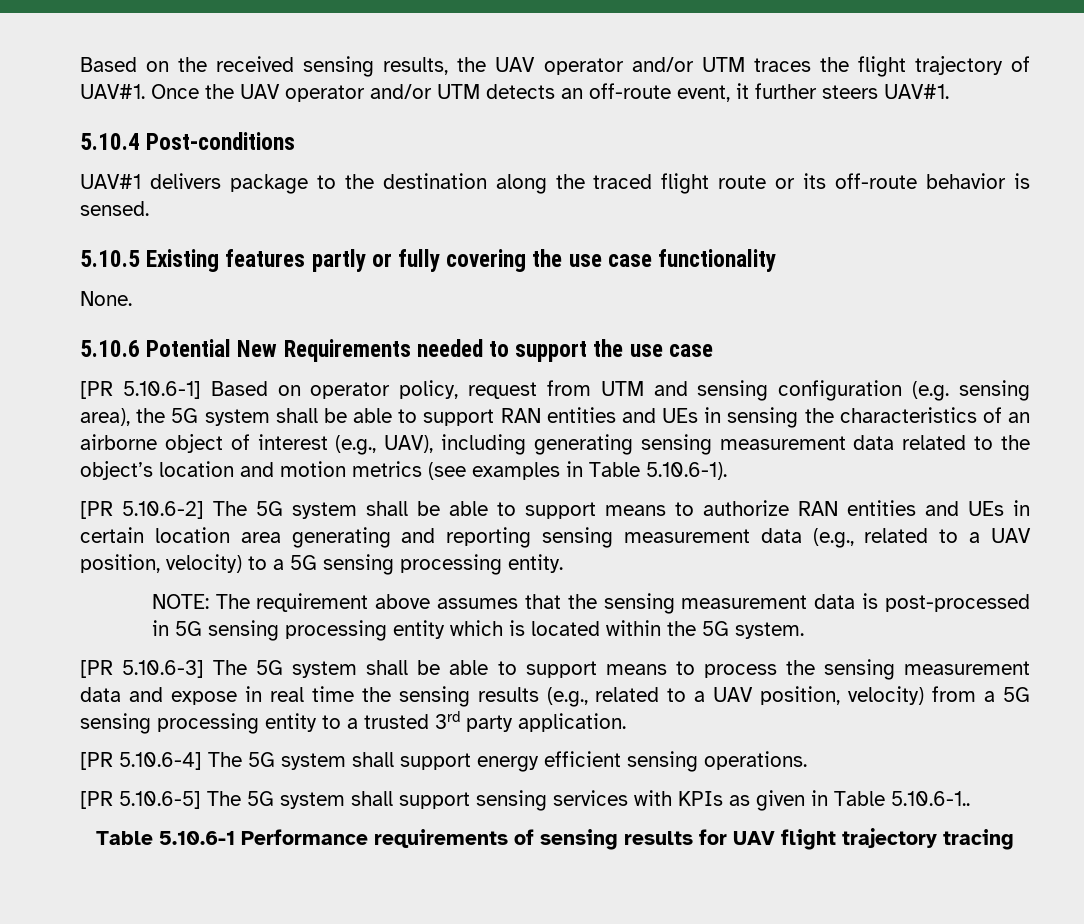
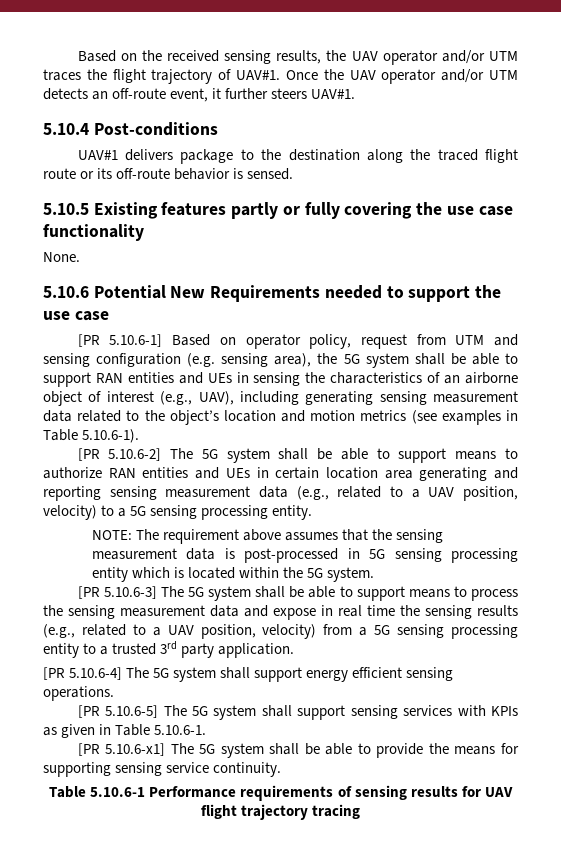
[891,791,970,806] 5.10.6-1.. -> [154,725,207,735] [77,743,520,758] [43,762,282,777] 5.10.6-1. // [PR 5.10.6-x1] The 5G system shall be able to provide the means for supporting sensing service continuity.

